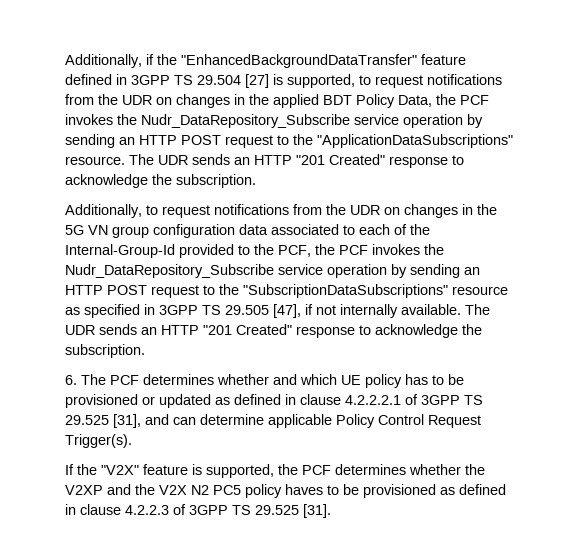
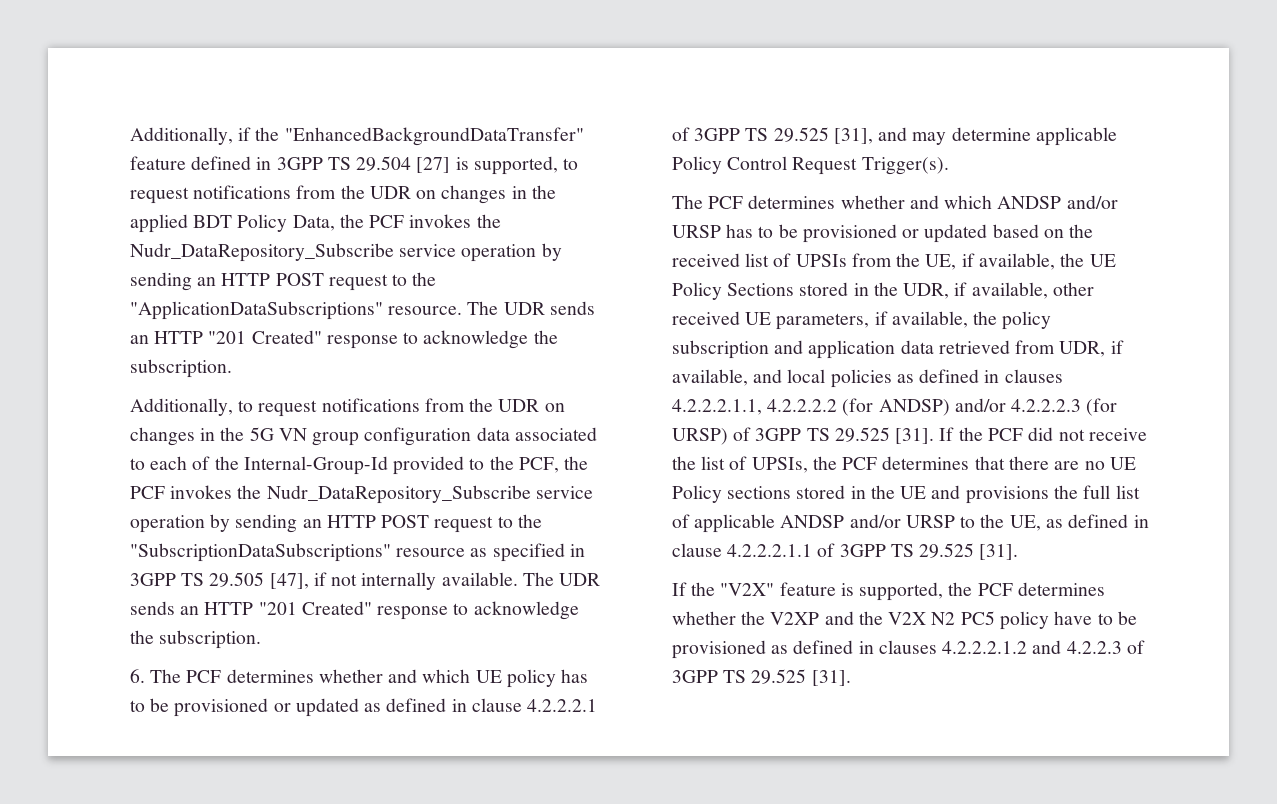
[173,417,197,425] can -> [912,132,947,145] may
(133, 441) none -> [671,195,1118,209] [671,224,1094,243] [671,253,1116,270] [671,282,1095,300] [671,311,1052,330] [671,340,1124,359] [671,369,1063,388] [671,398,1118,416] [671,427,1147,445] [671,456,1136,473] [671,485,1140,504] [671,514,1149,533] [671,543,1019,560] // The PCF determines whether and which ANDSP and/or URSP has to be provisioned or updated based on the received list of UPSIs from the UE, if available, the UE Policy Sections stored in the UDR, if available, other received UE parameters, if available, the policy subscription and application data retrieved from UDR, if available, and local policies as defined in clauses 4.2.2.2.1.1, 4.2.2.2.2 (for ANDSP) and/or 4.2.2.2.3 (for URSP) of 3GPP TS 29.525 [31]. If the PCF did not receive the list of UPSIs, the PCF determines that there are no UE Policy sections stored in the UE and provisions the full list of applicable ANDSP and/or URSP to the UE, as defined in clause 4.2.2.2.1.1 of 3GPP TS 29.525 [31].
[285,484,324,495] haves -> [1054,611,1093,625] have
[80,504,122,515] clause -> [878,640,1062,654] clauses 4.2.2.2.1.2 and

